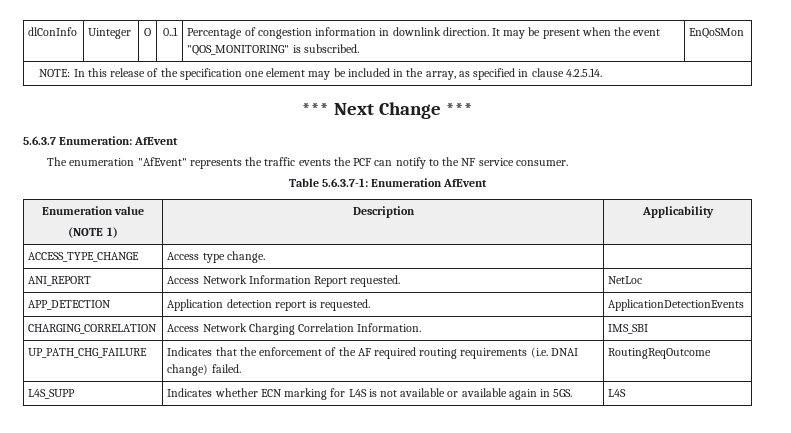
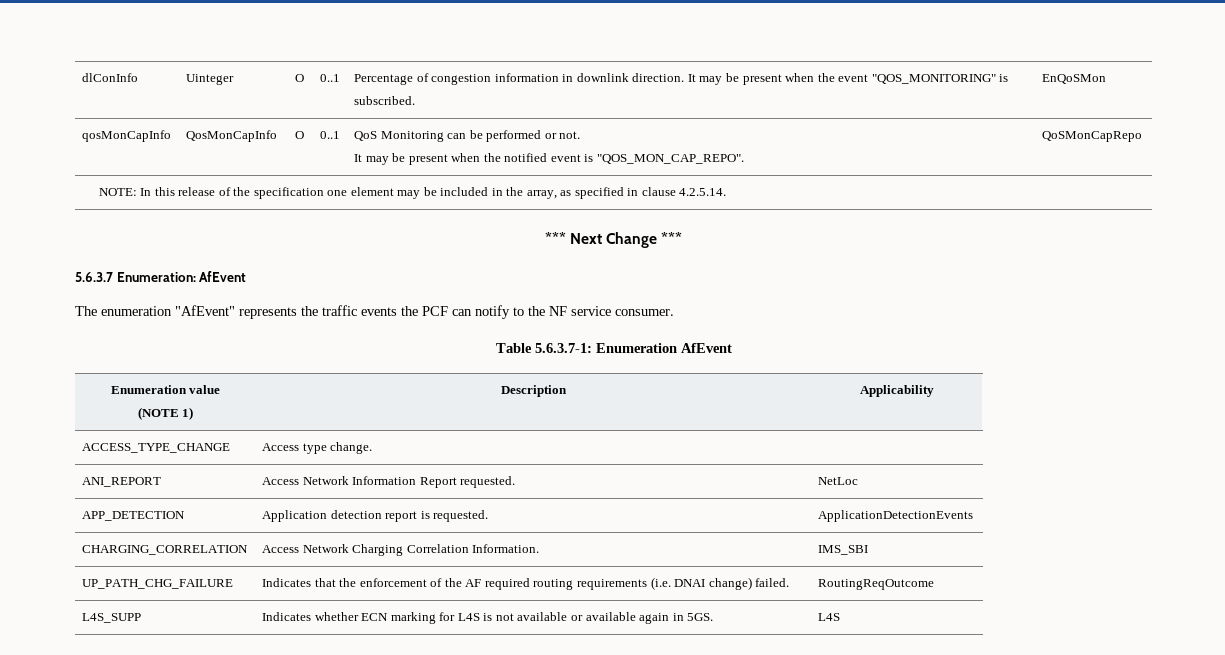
(745, 33) none -> [82,130,172,142] [186,130,278,142] [294,131,304,139] [319,131,340,139] [354,130,581,142] [354,153,744,165] [1042,131,1143,142] // qosMonCapInfo | QosMonCapInfo | O | 0..1 | QoS Monitoring can be performed or not. // It may be present when the notified event is "QOS_MON_CAP_REPO". | QoSMonCapRepo

